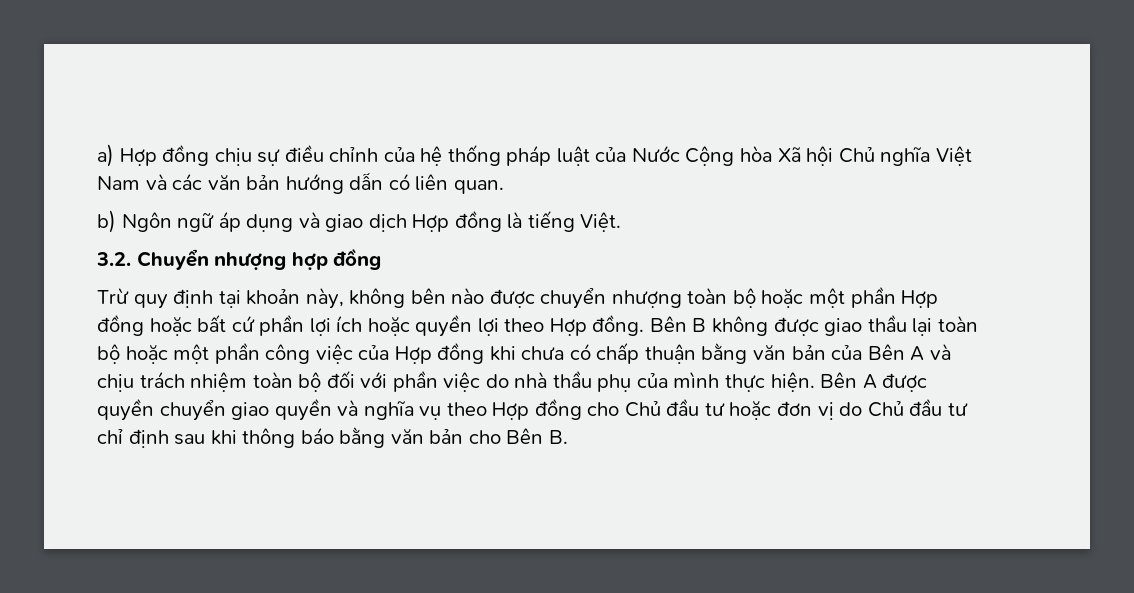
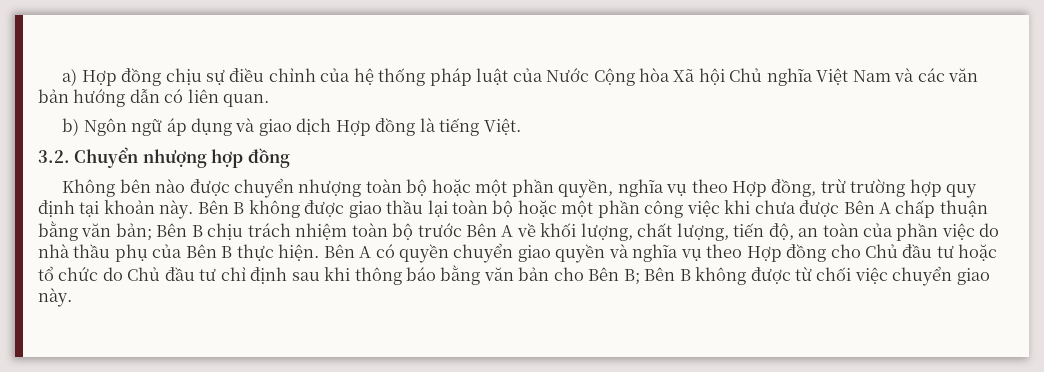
[97,287,406,309] Trừ quy định tại khoản này, không -> [62,179,116,197] Không
[901,290,939,308] [97,314,645,337] Hợp đồng hoặc bất cứ phần lợi ích hoặc quyền lợi theo Hợp đồng. -> [558,179,978,198] [38,200,194,219] quyền, nghĩa vụ theo Hợp đồng, trừ trường hợp quy định tại khoản này.
[358,342,951,364] của Hợp đồng khi chưa có chấp thuận bằng văn bản của Bên A và -> [724,200,988,218] [38,221,203,241] khi chưa được Bên A chấp thuận bằng văn bản; Bên B
[326,370,388,388] đối với -> [417,223,894,241] trước Bên A về khối lượng, chất lượng, tiến độ, an toàn của
[673,371,720,388] mình -> [185,244,233,258] Bên B
[882,373,928,392] được -> [375,244,395,258] có
[777,401,834,420] đơn vị -> [38,266,99,281] tổ chức
[548,430,568,444] B. -> [623,266,990,286] [38,288,72,307] B; Bên B không được từ chối việc chuyển giao này.

